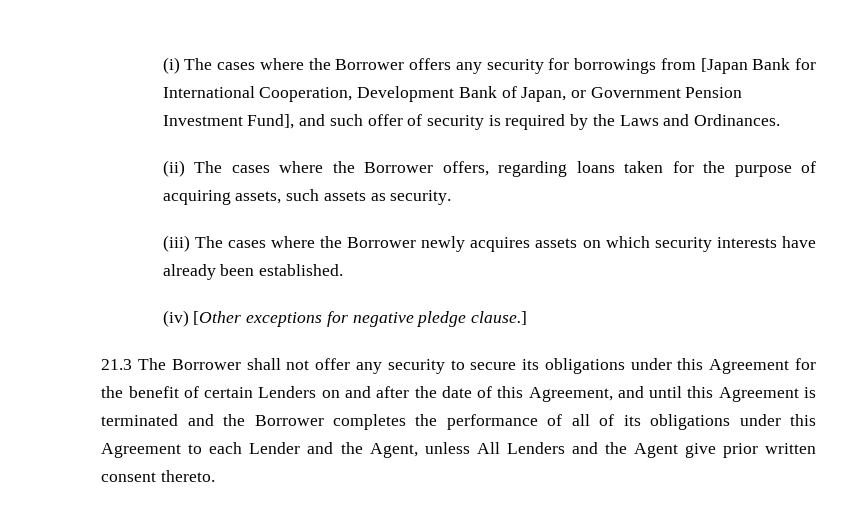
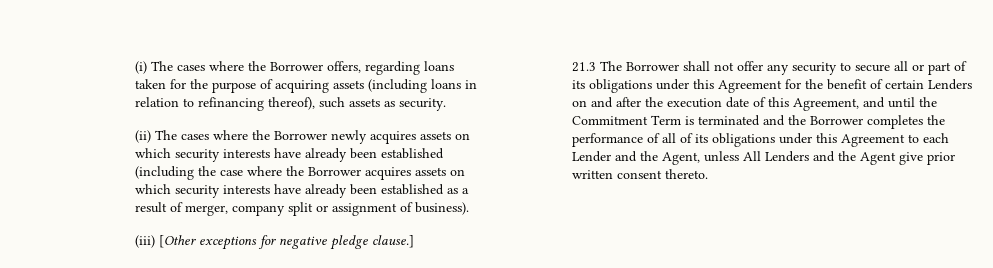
[409,58,817,74] [162,86,743,102] [162,114,781,130] [162,160,434,177] offers any security for borrowings from [Japan Bank for International Cooperation, Development Bank of Japan, or Government Pension Investment Fund], and such offer of security is required by the Laws and Ordinances. // (ii) The cases where the Borrower -> (323, 66) none
[235,191,282,204] assets, -> [332,79,477,93] [134,97,315,111] assets (including loans in relation to refinancing thereof),
[162,235,190,252] (iii) -> [134,130,151,143] (ii)
[259,264,344,276] [162,310,189,327] established. // (iv) -> [380,148,444,159] [134,166,465,180] [134,184,469,198] [134,202,469,216] [134,235,155,248] established (including the case where the Borrower acquires assets on which security interests have already been established as a result of merger, company split or assignment of business). // (iii)
(517, 366) none -> [894,61,968,75] all or part of
(437, 392) none -> [667,98,723,108] execution
[687,386,799,402] this Agreement -> [919,97,938,107] [572,115,682,125] the Commitment Term

